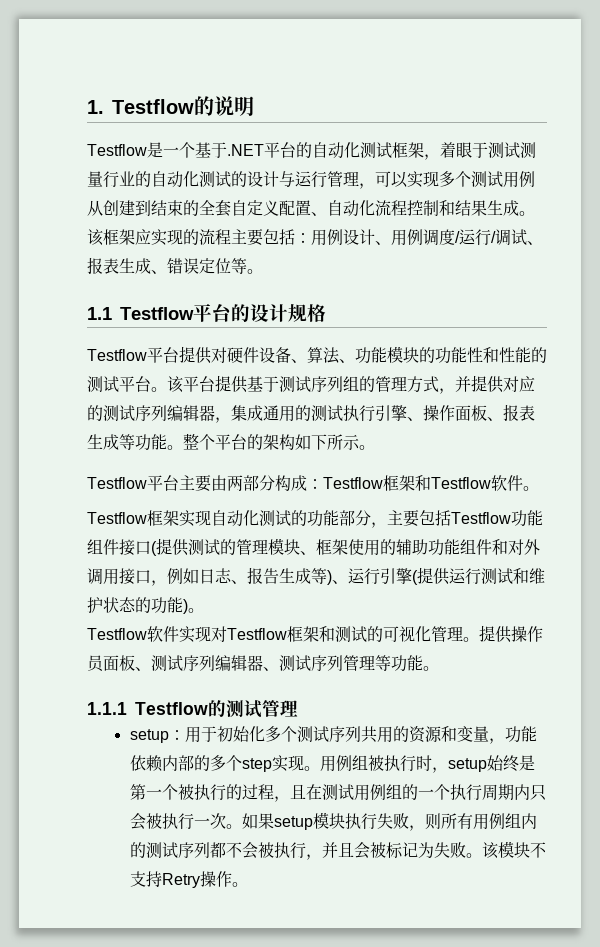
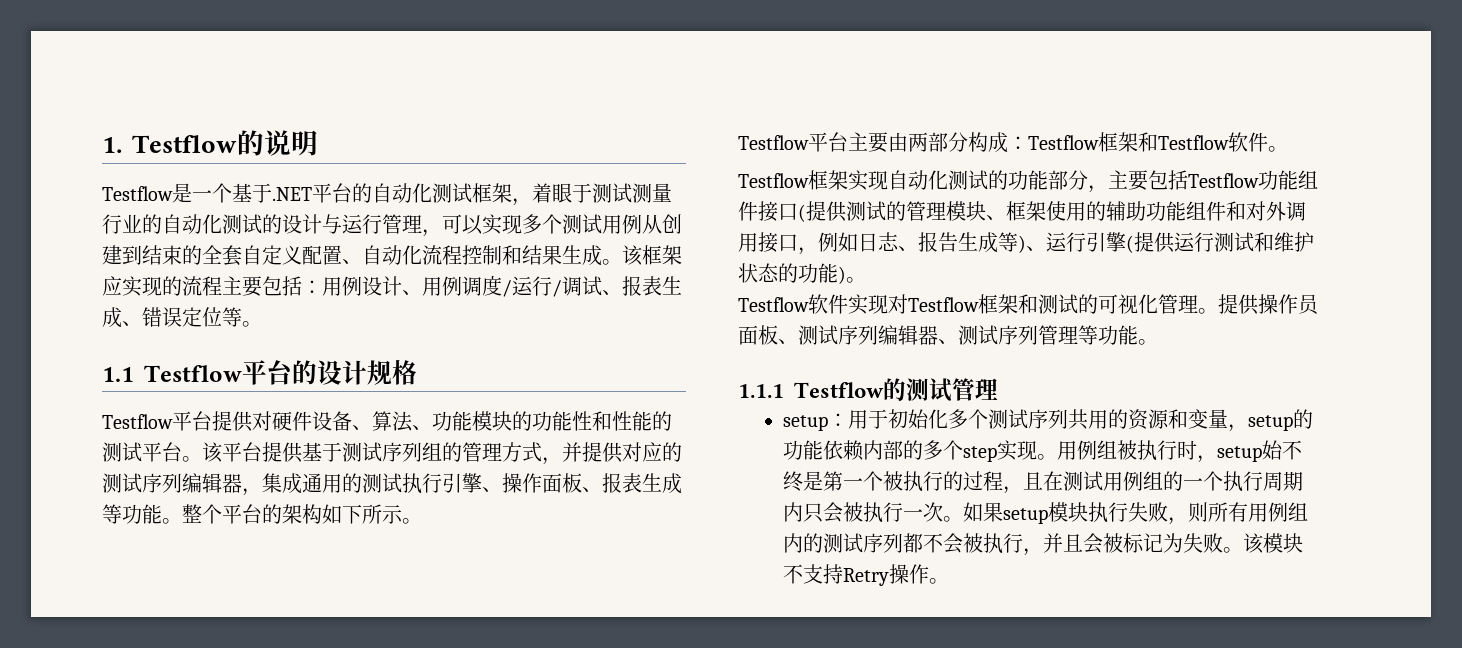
(505, 741) none -> [1248,409,1314,431] setup的
(504, 763) none -> [1282,440,1303,460] 不

